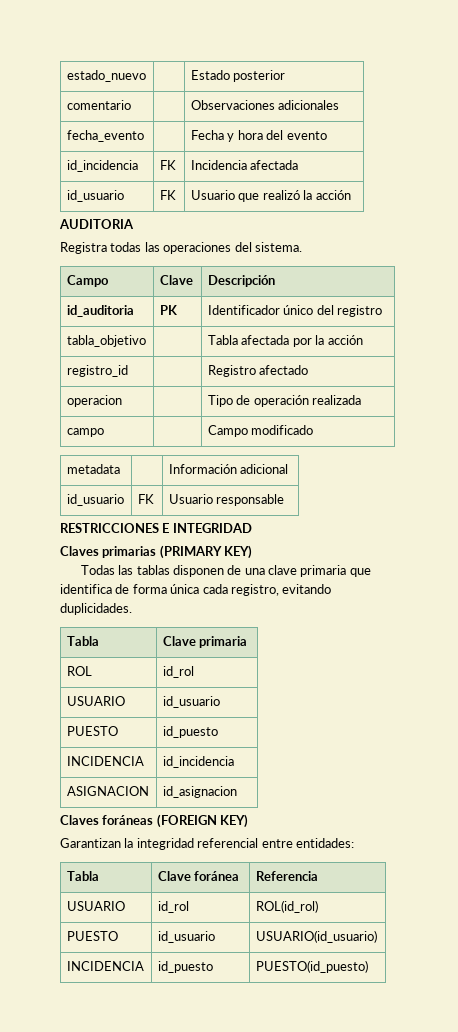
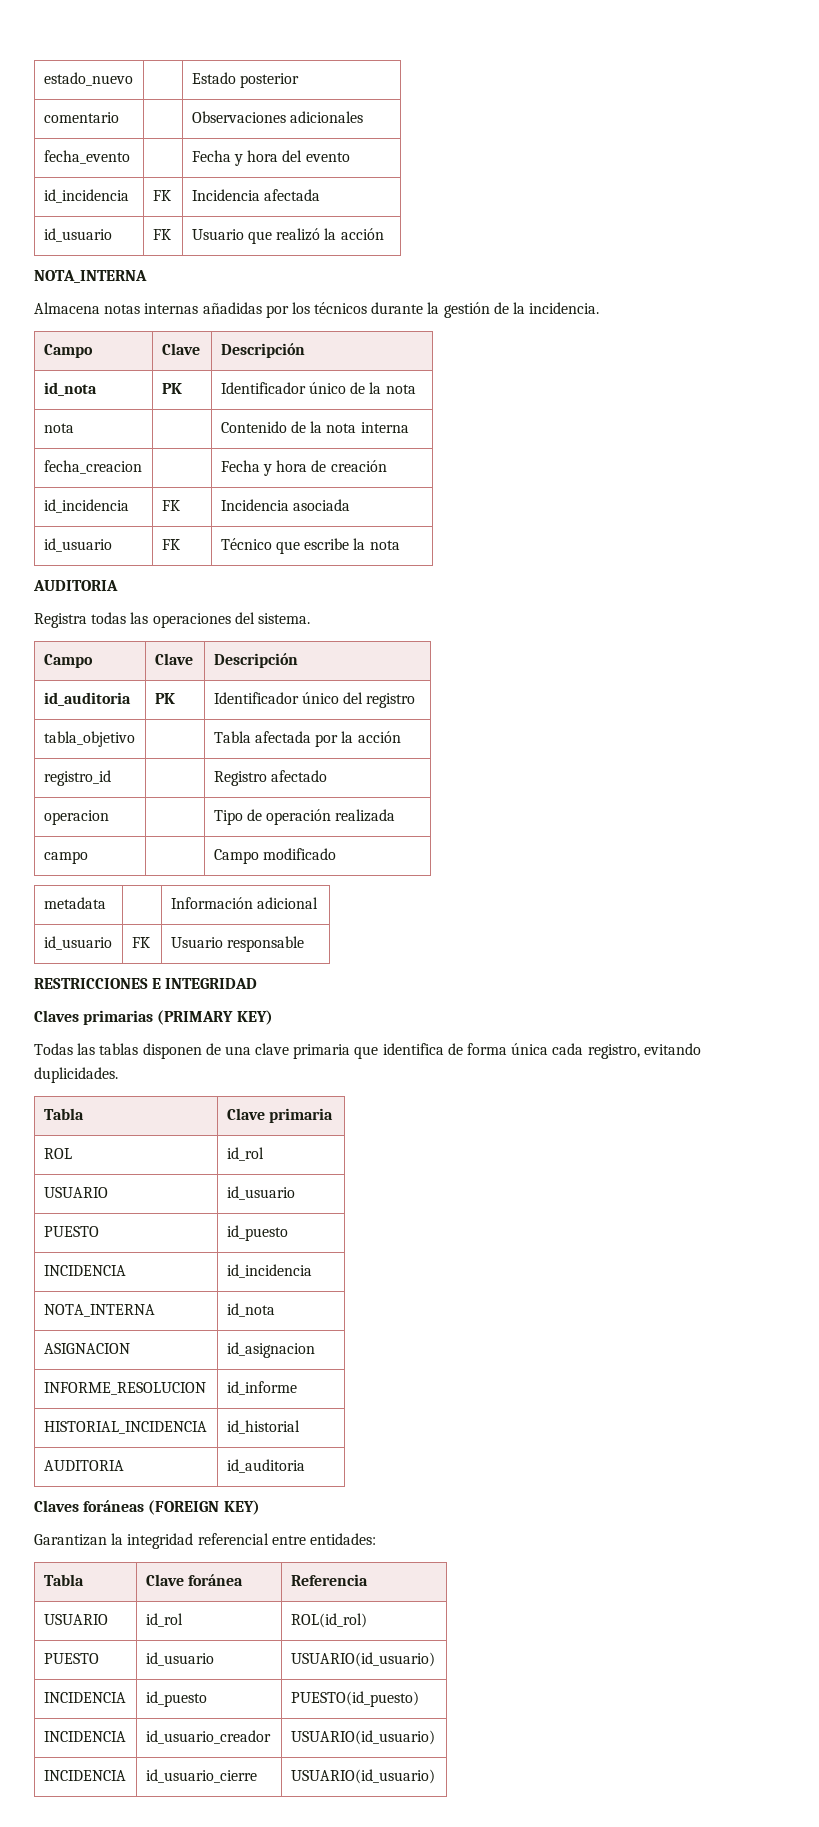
(351, 195) none -> [34,270,147,283] [34,302,600,318] [43,344,93,358] [161,343,200,355] [220,343,305,358] [43,382,97,396] [161,383,182,394] [220,382,416,394] [43,423,74,433] [220,421,409,433] [43,460,142,474] [220,460,387,476] [43,499,129,513] [161,500,180,511] [220,499,351,511] [43,538,112,552] [161,539,180,550] [220,538,400,554] // NOTA_INTERNA // Almacena notas internas añadidas por los técnicos durante la gestión de la incidencia. // Campo | Clave | Descripción // id_nota | PK | Identificador único de la nota // nota | | Contenido de la nota interna // fecha_creacion | | Fecha y hora de creación // id_incidencia | FK | Incidencia asociada // id_usuario | FK | Técnico que escribe la nota
(234, 762) none -> [43,1304,155,1317] [226,1303,275,1317] // NOTA_INTERNA | id_nota
(237, 792) none -> [43,1382,206,1395] [226,1381,297,1395] [43,1421,207,1434] [226,1420,300,1434] [43,1460,124,1471] [226,1459,305,1473] // INFORME_RESOLUCION | id_informe // HISTORIAL_INCIDENCIA | id_historial // AUDITORIA | id_auditoria
(368, 966) none -> [43,1731,126,1742] [145,1730,271,1744] [290,1730,435,1745] [43,1770,126,1781] [145,1769,257,1783] [290,1769,435,1784] // INCIDENCIA | id_usuario_creador | USUARIO(id_usuario) // INCIDENCIA | id_usuario_cierre | USUARIO(id_usuario)

